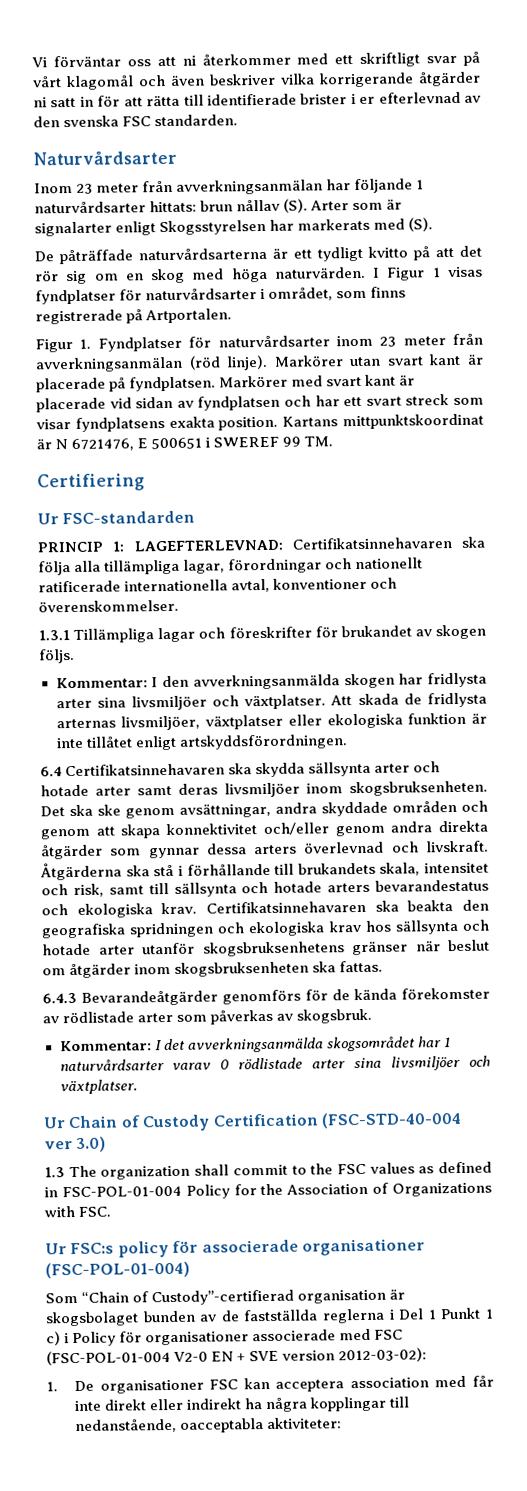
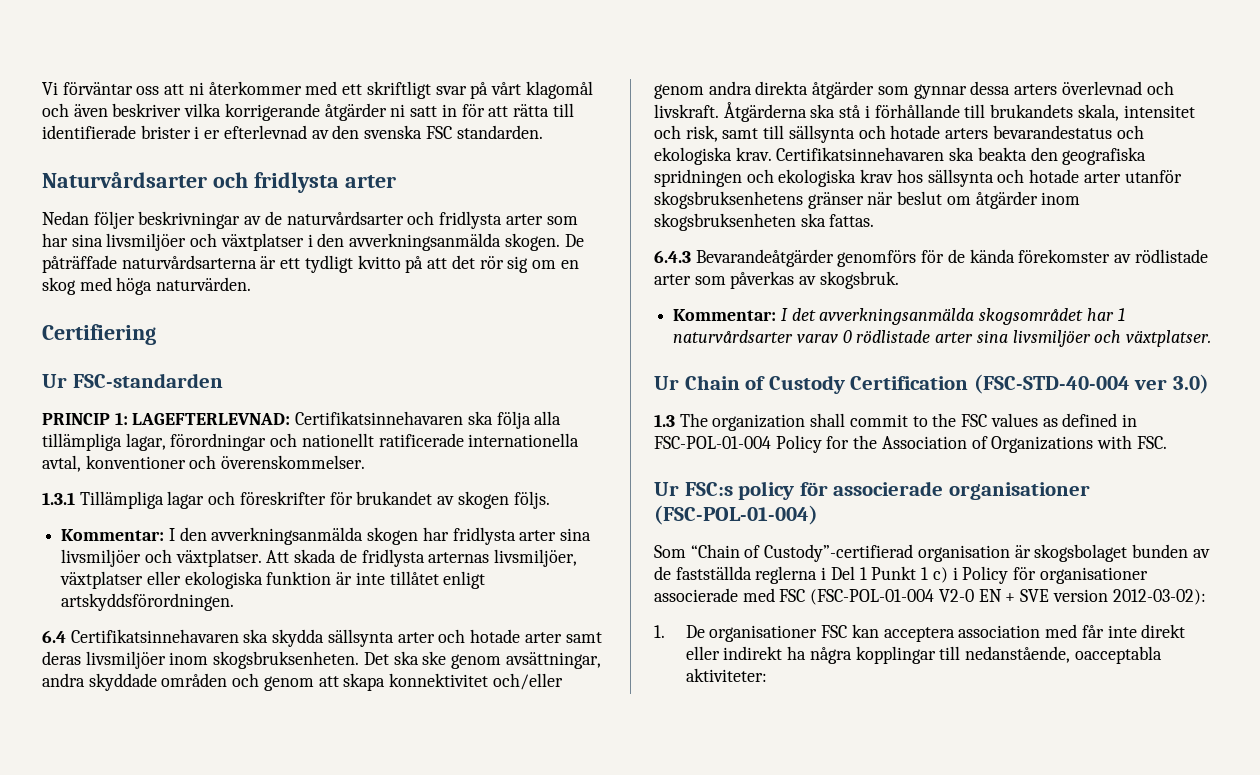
[34,178,425,195] [34,198,403,214] [34,217,434,237] // Inom 23 meter från avverkningsanmälan har följande 1 naturvårdsarter hittats: brun nållav (S). Arter som är signalarter enligt Skogsstyrelsen har markerats med (S). // -> [212,172,396,193] [42,211,578,229] [42,233,560,251] och fridlysta arter // Nedan följer beskrivningar av de naturvårdsarter och fridlysta arter som har sina livsmiljöer och växtplatser i den avverkningsanmälda skogen.
[373,266,483,281] [35,286,407,305] [35,308,233,325] [35,333,483,353] [35,353,484,373] [36,374,416,393] [36,394,485,413] [36,413,485,432] [36,436,334,451] I Figur 1 visas fyndplatser för naturvårdsarter i området, som finns registrerade på Artportalen. // Figur 1. Fyndplatser för naturvårdsarter inom 23 meter från avverkningsanmälan (röd linje). Markörer utan svart kant är placerade på fyndplatsen. Markörer med svart kant är placerade vid sidan av fyndplatsen och har ett svart streck som visar fyndplatsens exakta position. Kartans mittpunktskoordinat är N 6721476, E 500651 i SWEREF 99 TM. -> (252, 284) none

